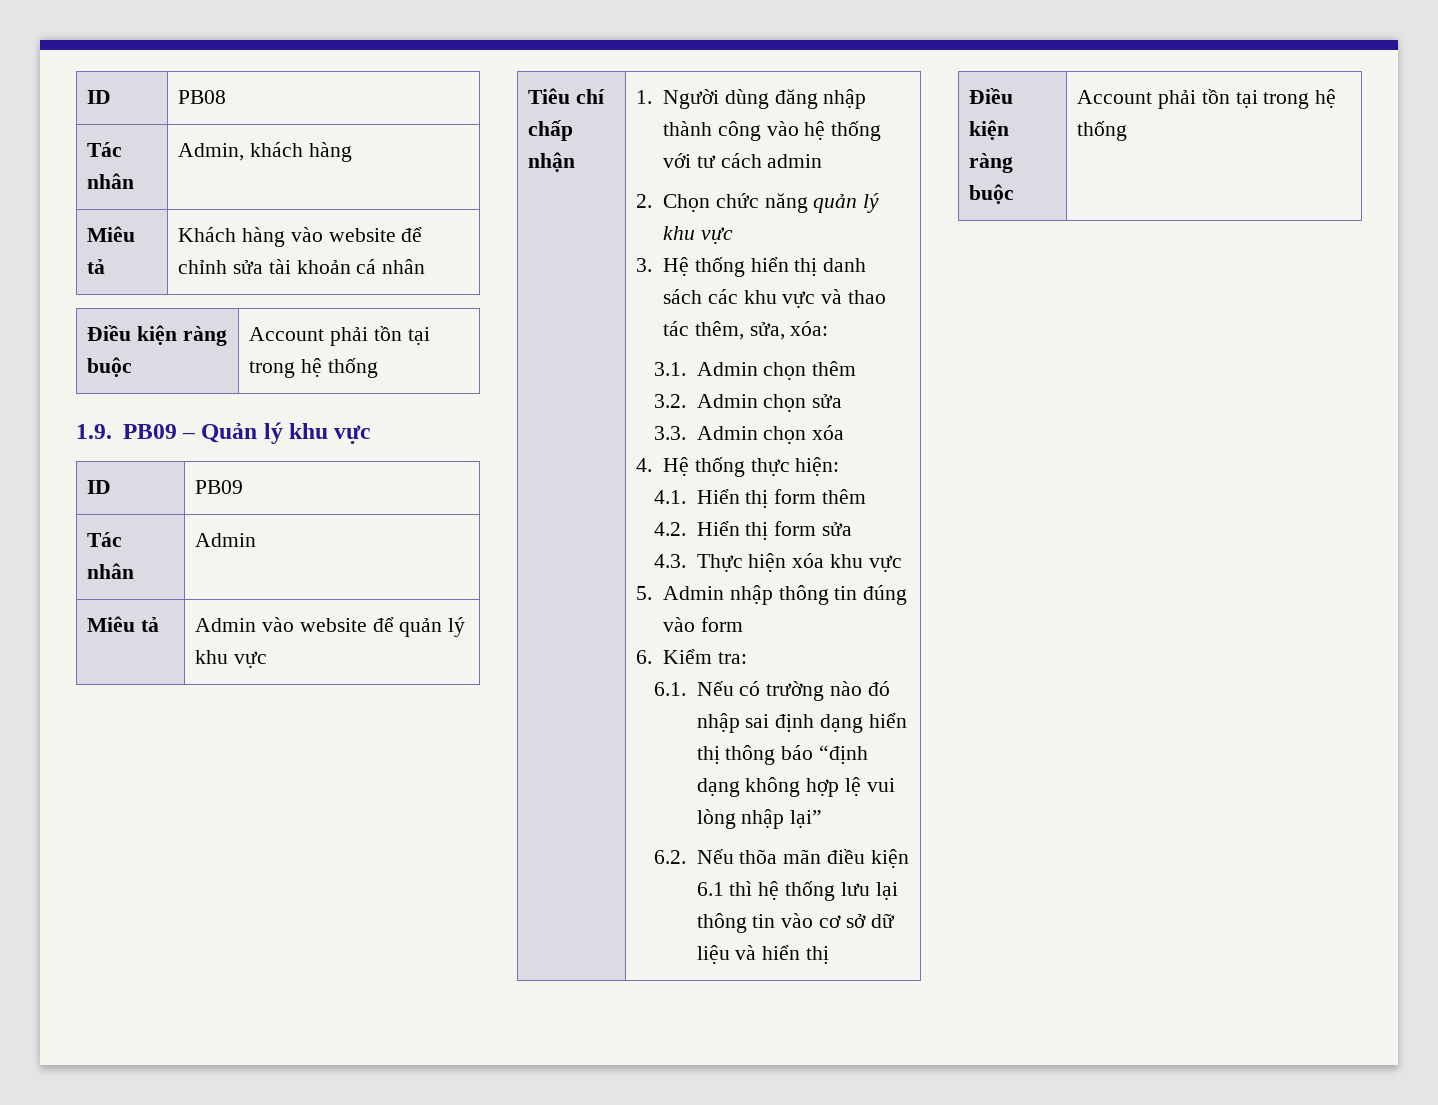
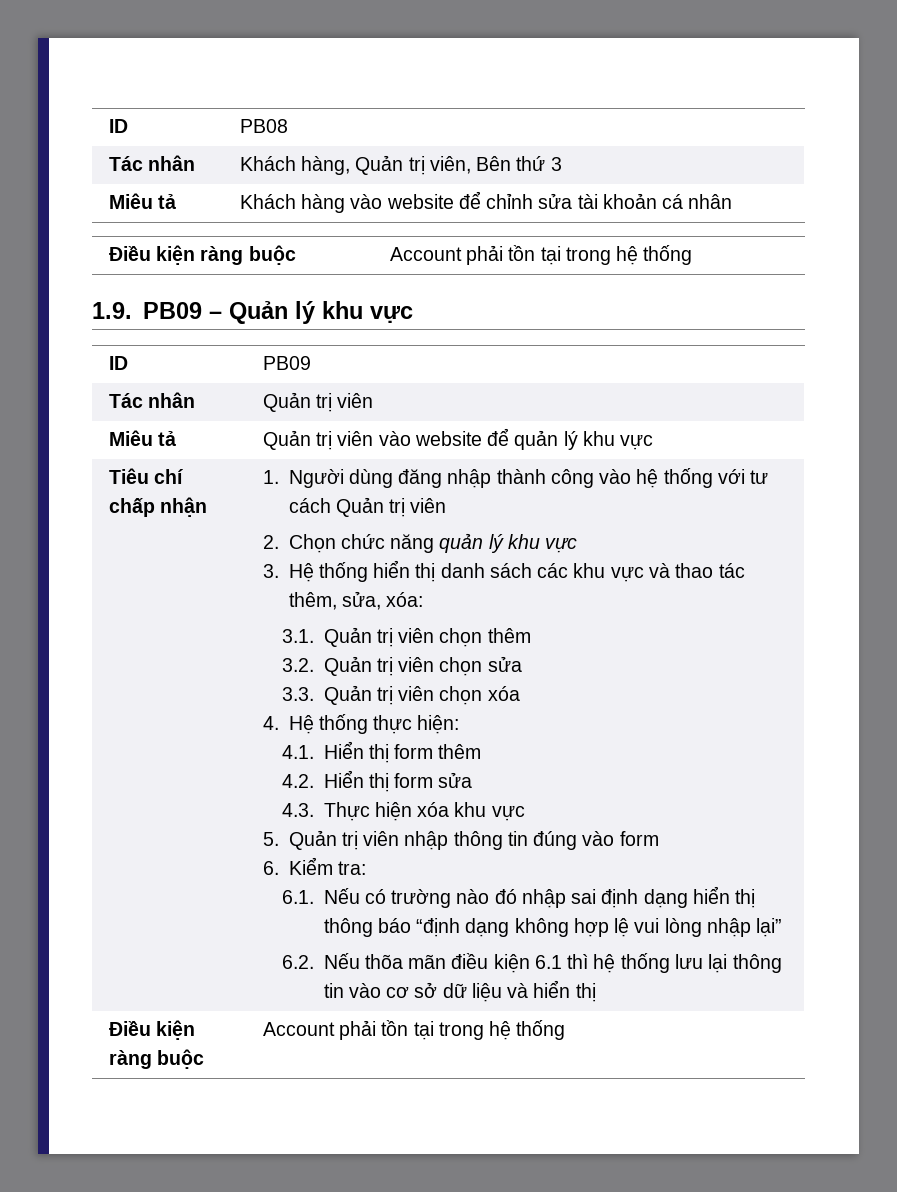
[178,142,352,162] Admin, khách hàng -> [239,155,562,175] Khách hàng, Quản trị viên, Bên thứ 3
[195,533,257,547] [87,616,160,632] [195,618,257,632] Admin // Miêu tả | Admin -> [262,392,374,412] [108,430,177,446] [262,430,374,450] Quản trị viên // Miêu tả | Quản trị viên
[767,154,823,168] admin -> [335,497,447,517] Quản trị viên
[696,362,758,376] Admin -> [323,627,435,647] Quản trị viên
[696,394,758,408] Admin -> [323,656,435,676] Quản trị viên
[696,426,758,440] Admin -> [323,685,435,705] Quản trị viên
[662,586,724,600] Admin -> [288,830,400,850] Quản trị viên

